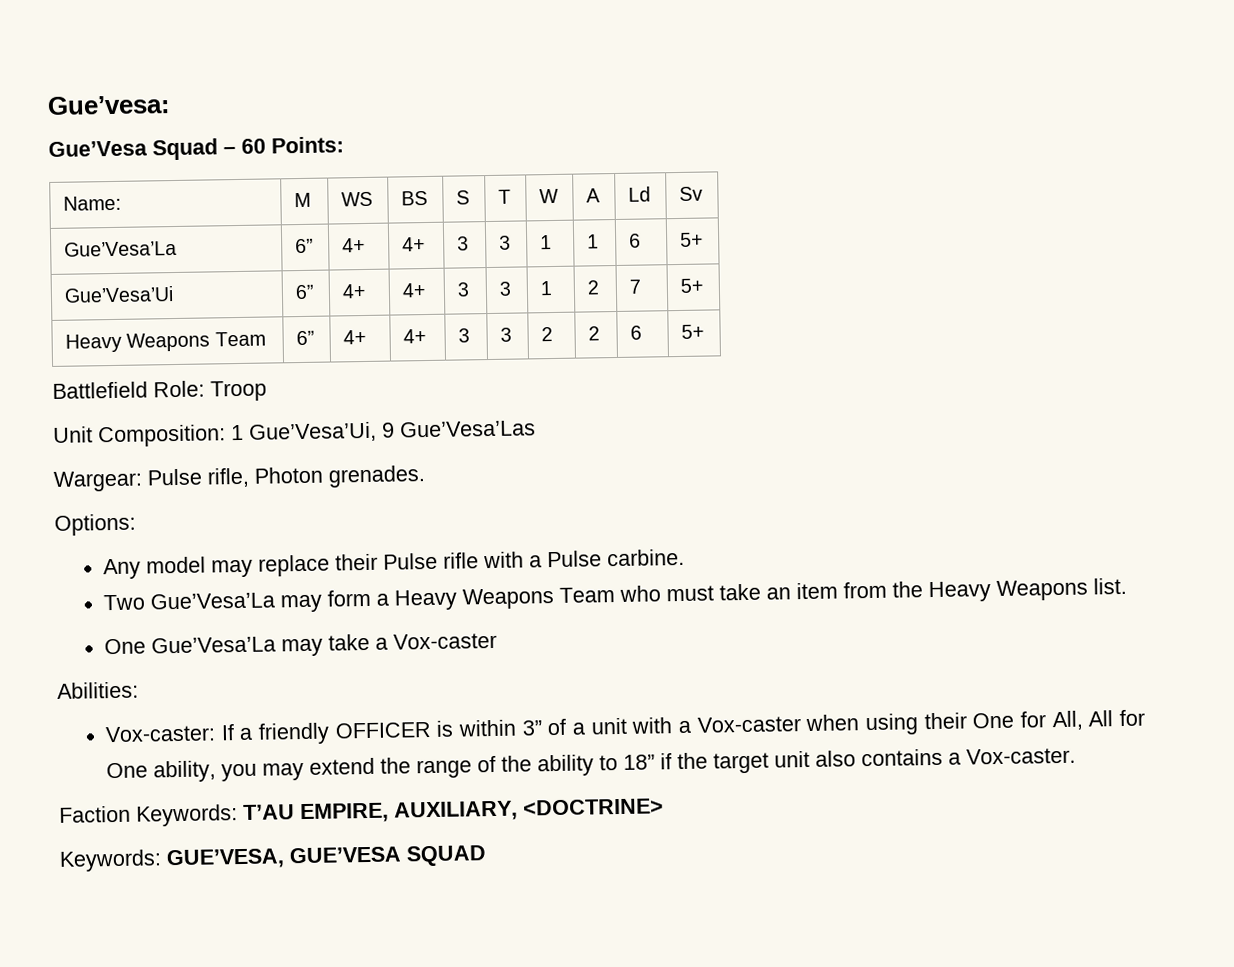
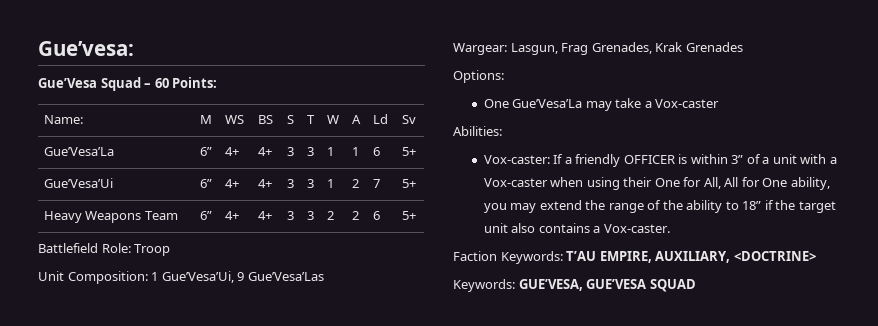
[147,465,426,488] [54,513,136,536] [103,548,686,580] [103,577,1128,613] Pulse rifle, Photon grenades. // Options: // Any model may replace their Pulse rifle with a Pulse carbine. // Two Gue’Vesa’La may form a Heavy Weapons Team who must take an item from the Heavy Weapons list. -> [510,42,743,55] [453,70,504,83] Lasgun, Frag Grenades, Krak Grenades // Options:

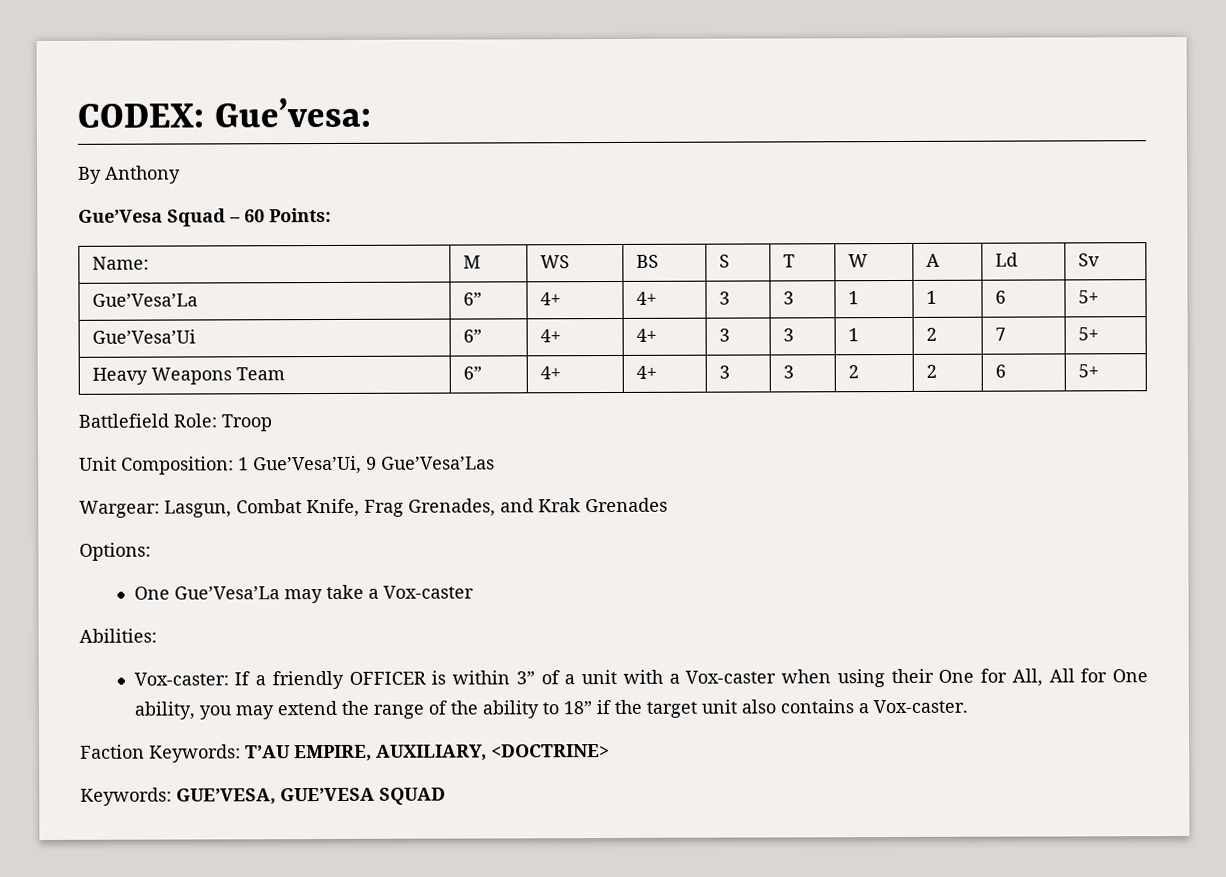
(38, 48) none -> [77,103,204,128] CODEX:
(134, 48) none -> [78,165,181,184] // By Anthony
(558, 49) none -> [236,498,360,518] Combat Knife,
(652, 48) none -> [500,498,534,513] and

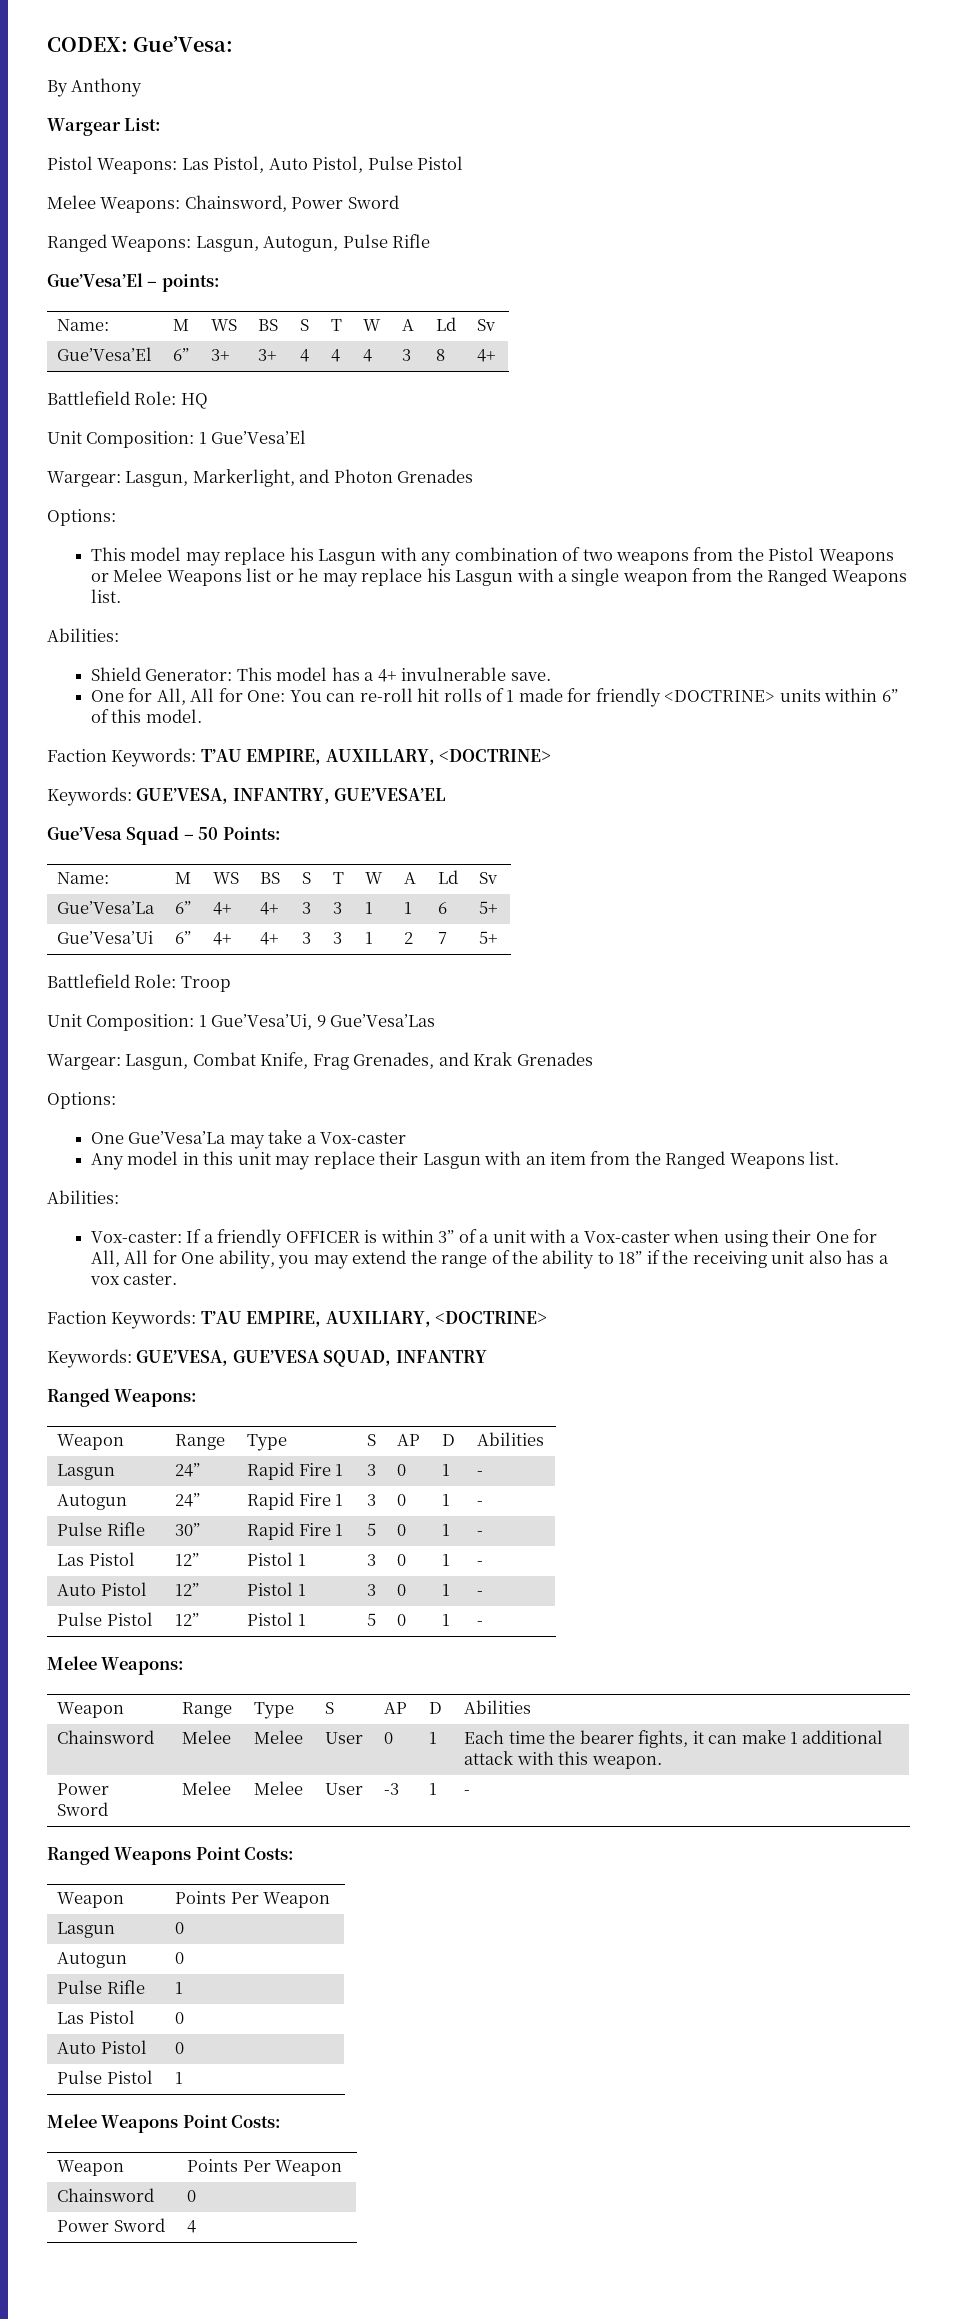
[214,97,372,128] Gue’vesa: -> [133,35,234,52] Gue’Vesa:
(181, 174) none -> [47,118,162,136] [47,156,464,174] [47,195,399,213] [47,234,431,252] [47,273,220,292] [57,319,110,331] [173,319,190,331] [211,319,238,331] [258,319,279,331] [300,319,310,331] [331,319,343,331] [363,319,382,331] [402,319,415,331] [436,317,457,331] [477,319,496,331] [57,347,153,361] [173,348,190,361] [211,349,231,361] [258,349,278,361] [300,349,310,362] [331,349,341,362] [363,349,373,362] [402,349,412,361] [436,349,446,361] [477,349,497,362] [47,391,208,409] [47,430,307,448] [47,469,474,487] [47,509,116,526] [90,547,894,566] [90,568,907,587] [90,589,121,603] [47,628,119,642] [90,667,551,682] [90,688,898,707] [90,709,202,723] [47,748,552,767] [47,787,447,806] // Wargear List: // Pistol Weapons: Las Pistol, Auto Pistol, Pulse Pistol // Melee Weapons: Chainsword, Power Sword // Ranged Weapons: Lasgun, Autogun, Pulse Rifle // Gue’Vesa’El – points: // Name: | M | WS | BS | S | T | W | A | Ld | Sv // Gue’Vesa’El | 6” | 3+ | 3+ | 4 | 4 | 4 | 3 | 8 | 4+ // Battlefield Role: HQ // Unit Composition: 1 Gue’Vesa’El // Wargear: Lasgun, Markerlight, and Photon Grenades // Options: // This model may replace his Lasgun with any combination of two weapons from the Pistol Weapons or Melee Weapons list or he may replace his Lasgun with a single weapon from the Ranged Weapons list. // Abilities: // Shield Generator: This model has a 4+ invulnerable save. // One for All, All for One: You can re-roll hit rolls of 1 made for friendly <DOCTRINE> units within 6” of this model. // Faction Keywords: T’AU EMPIRE, AUXILLARY, <DOCTRINE> // Keywords: GUE’VESA, INFANTRY, GUE’VESA’EL
[244,209,265,223] 60 -> [198,827,219,840] 50
[91,367,285,385] [462,366,482,380] [539,366,561,380] [635,365,657,379] [718,365,730,379] [782,365,794,379] [847,365,859,379] [925,364,937,378] [994,364,1006,378] [1077,364,1099,378] // Heavy Weapons Team | 6” | 4+ | 4+ | 3 | 3 | 2 | 2 | 6 | 5+ -> (499, 937) none
(474, 592) none -> [90,1151,840,1170] // Any model in this unit may replace their Lasgun with an item from the Ranged Weapons list.
[645,701,697,718] target -> [692,1251,767,1268] receiving
[779,699,968,714] contains a Vox-caster. -> [846,1250,889,1264] [89,1273,178,1285] has a vox caster.
[379,787,446,805] SQUAD -> [323,1350,487,1367] [47,1388,198,1407] [57,1434,125,1450] [175,1434,226,1450] [247,1434,288,1451] [367,1434,377,1446] [397,1434,421,1446] [442,1434,456,1446] [477,1432,545,1446] [57,1464,116,1480] [175,1463,201,1477] [247,1462,344,1480] [367,1464,377,1476] [397,1464,407,1476] [442,1464,451,1476] [477,1471,484,1476] [57,1494,128,1510] [175,1493,201,1507] [247,1492,344,1510] [367,1494,377,1506] [397,1494,407,1506] [442,1494,451,1506] [477,1501,484,1506] [57,1522,145,1536] [175,1523,201,1536] [247,1522,344,1540] [367,1523,377,1536] [397,1524,407,1536] [442,1524,451,1536] [477,1531,484,1536] [57,1552,135,1566] [175,1553,200,1566] [247,1552,306,1566] [367,1554,377,1566] [397,1554,407,1566] [442,1554,451,1566] [477,1561,484,1566] [57,1582,147,1596] [175,1583,200,1596] [247,1582,306,1596] [367,1584,377,1596] [397,1584,407,1596] [442,1584,451,1596] [477,1591,484,1596] [57,1612,153,1626] [175,1613,200,1626] [247,1612,306,1626] [367,1613,377,1626] [397,1614,407,1626] [442,1614,451,1626] [477,1621,484,1626] [47,1656,185,1675] [57,1702,125,1718] [182,1702,233,1718] [254,1702,295,1719] [325,1702,335,1714] [384,1702,408,1714] [429,1702,443,1714] [464,1700,532,1714] [57,1730,155,1744] [182,1730,232,1744] [254,1730,304,1744] [325,1732,364,1744] [384,1732,394,1744] [429,1732,438,1744] [464,1730,884,1748] [464,1751,662,1769] [57,1783,110,1795] [57,1802,109,1816] [182,1781,232,1795] [254,1781,304,1795] [325,1783,364,1795] [384,1783,400,1795] [429,1783,438,1795] [464,1790,471,1795] [47,1846,295,1865] [57,1892,125,1908] [175,1891,331,1908] [57,1922,116,1938] [175,1922,185,1934] [57,1952,128,1968] [175,1952,185,1964] [57,1980,145,1994] [175,1982,184,1994] [57,2010,135,2024] [175,2012,185,2024] [57,2040,147,2054] [175,2042,185,2054] [57,2070,153,2084] [175,2072,184,2084] [47,2114,282,2133] [57,2160,125,2176] [187,2159,343,2176] [57,2188,155,2202] [187,2190,197,2202] [57,2218,165,2232] [187,2220,197,2233] SQUAD, INFANTRY // Ranged Weapons: // Weapon | Range | Type | S | AP | D | Abilities // Lasgun | 24” | Rapid Fire 1 | 3 | 0 | 1 | - // Autogun | 24” | Rapid Fire 1 | 3 | 0 | 1 | - // Pulse Rifle | 30” | Rapid Fire 1 | 5 | 0 | 1 | - // Las Pistol | 12” | Pistol 1 | 3 | 0 | 1 | - // Auto Pistol | 12” | Pistol 1 | 3 | 0 | 1 | - // Pulse Pistol | 12” | Pistol 1 | 5 | 0 | 1 | - // Melee Weapons: // Weapon | Range | Type | S | AP | D | Abilities // Chainsword | Melee | Melee | User | 0 | 1 | Each time the bearer fights, it can make 1 additional attack with this weapon. // Power Sword | Melee | Melee | User | -3 | 1 | - // Ranged Weapons Point Costs: // Weapon | Points Per Weapon // Lasgun | 0 // Autogun | 0 // Pulse Rifle | 1 // Las Pistol | 0 // Auto Pistol | 0 // Pulse Pistol | 1 // Melee Weapons Point Costs: // Weapon | Points Per Weapon // Chainsword | 0 // Power Sword | 4

